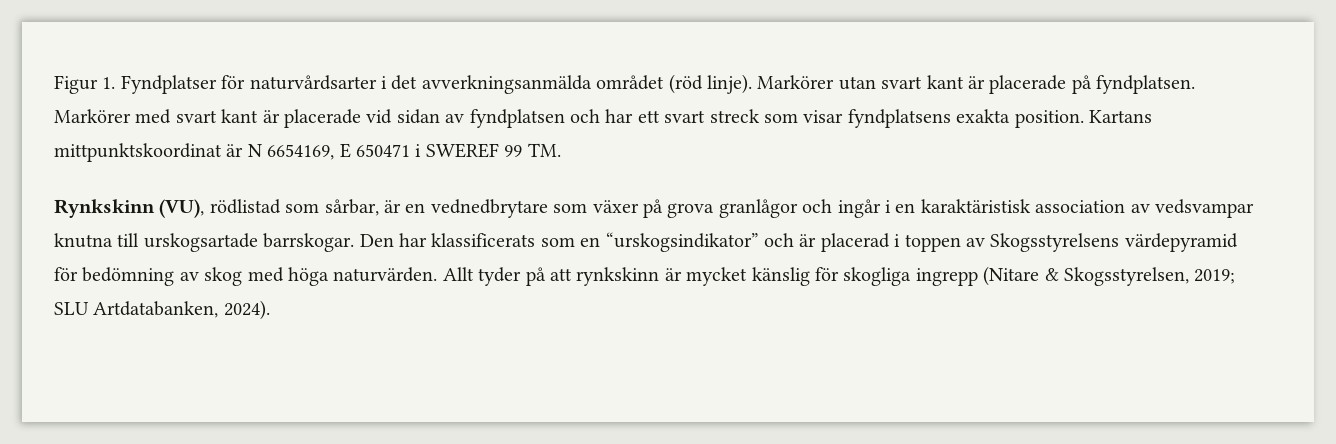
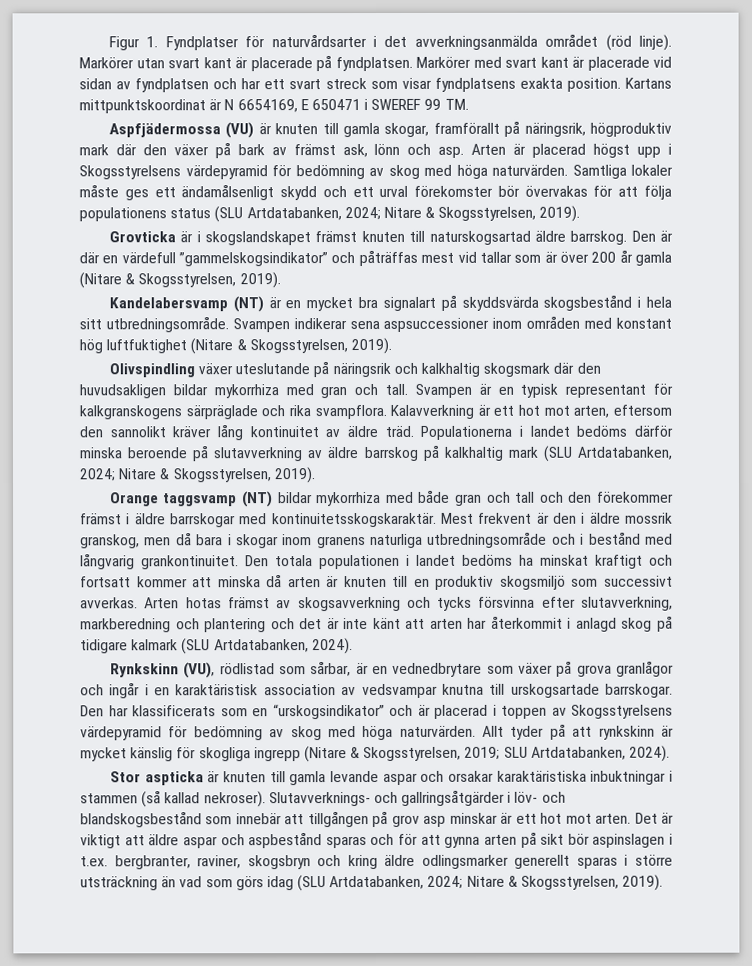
(561, 150) none -> [108,120,672,139] [79,142,673,159] [79,164,673,180] [79,184,672,201] [79,205,581,223] [108,230,673,246] [79,249,672,267] [79,272,281,289] [108,294,672,313] [79,315,673,333] [79,337,392,355] [108,361,601,378] [79,383,673,399] [79,404,672,420] [79,424,673,441] [79,444,672,462] [79,467,316,484] [109,489,674,508] [80,512,673,528] [80,531,673,549] [80,553,673,570] [80,574,674,590] [80,596,673,612] [80,615,674,633] [80,638,353,655] // Aspfjädermossa (VU) är knuten till gamla skogar, framförallt på näringsrik, högproduktiv mark där den växer på bark av främst ask, lönn och asp. Arten är placerad högst upp i Skogsstyrelsens värdepyramid för bedömning av skog med höga naturvärden. Samtliga lokaler måste ges ett ändamålsenligt skydd och ett urval förekomster bör övervakas för att följa populationens status (SLU Artdatabanken, 2024; Nitare & Skogsstyrelsen, 2019). // Grovticka är i skogslandskapet främst knuten till naturskogsartad äldre barrskog. Den är där en värdefull ”gammelskogsindikator” och påträffas mest vid tallar som är över 200 år gamla (Nitare & Skogsstyrelsen, 2019). // Kandelabersvamp (NT) är en mycket bra signalart på skyddsvärda skogsbestånd i hela sitt utbredningsområde. Svampen indikerar sena aspsuccessioner inom områden med konstant hög luftfuktighet (Nitare & Skogsstyrelsen, 2019). // Olivspindling växer uteslutande på näringsrik och kalkhaltig skogsmark där den huvudsakligen bildar mykorrhiza med gran och tall. Svampen är en typisk representant för kalkgranskogens särpräglade och rika svampflora. Kalavverkning är ett hot mot arten, eftersom den sannolikt kräver lång kontinuitet av äldre träd. Populationerna i landet bedöms därför minska beroende på slutavverkning av äldre barrskog på kalkhaltig mark (SLU Artdatabanken, 2024; Nitare & Skogsstyrelsen, 2019). // Orange taggsvamp (NT) bildar mykorrhiza med både gran och tall och den förekommer främst i äldre barrskogar med kontinuitetsskogskaraktär. Mest frekvent är den i äldre mossrik granskog, men då bara i skogar inom granens naturliga utbredningsområde och i bestånd med långvarig grankontinuitet. Den totala populationen i landet bedöms ha minskat kraftigt och fortsatt kommer att minska då arten är knuten till en produktiv skogsmiljö som successivt avverkas. Arten hotas främst av skogsavverkning och tycks försvinna efter slutavverkning, markberedning och plantering och det är inte känt att arten har återkommit i anlagd skog på tidigare kalmark (SLU Artdatabanken, 2024).
(270, 310) none -> [109,770,673,786] [80,789,566,808] [80,810,675,828] [80,831,673,849] [80,854,673,870] [80,874,664,892] // Stor aspticka är knuten till gamla levande aspar och orsakar karaktäristiska inbuktningar i stammen (så kallad nekroser). Slutavverknings- och gallringsåtgärder i löv- och blandskogsbestånd som innebär att tillgången på grov asp minskar är ett hot mot arten. Det är viktigt att äldre aspar och aspbestånd sparas och för att gynna arten på sikt bör aspinslagen i t.ex. bergbranter, raviner, skogsbryn och kring äldre odlingsmarker generellt sparas i större utsträckning än vad som görs idag (SLU Artdatabanken, 2024; Nitare & Skogsstyrelsen, 2019).

